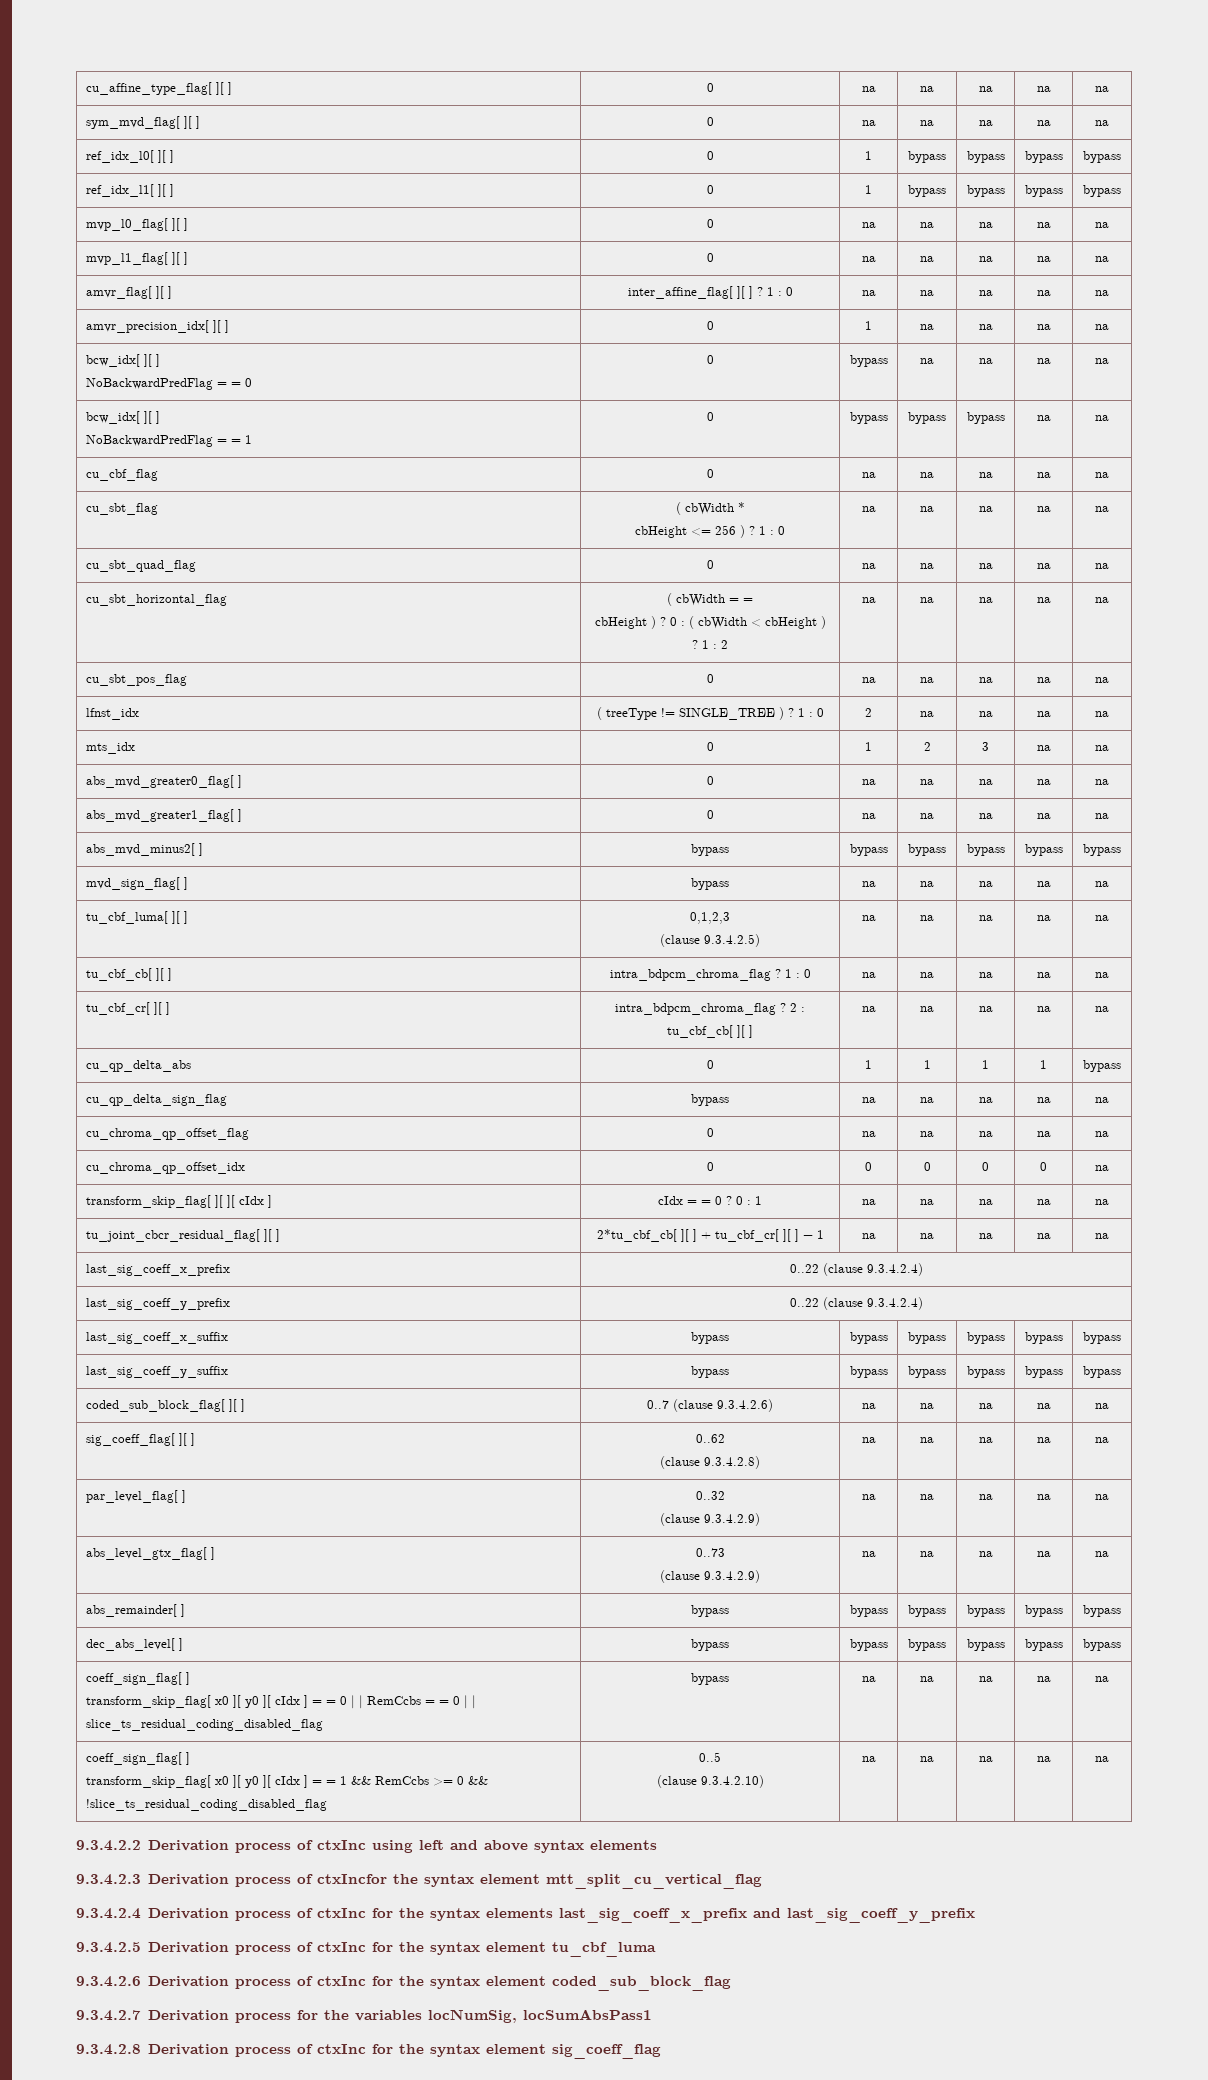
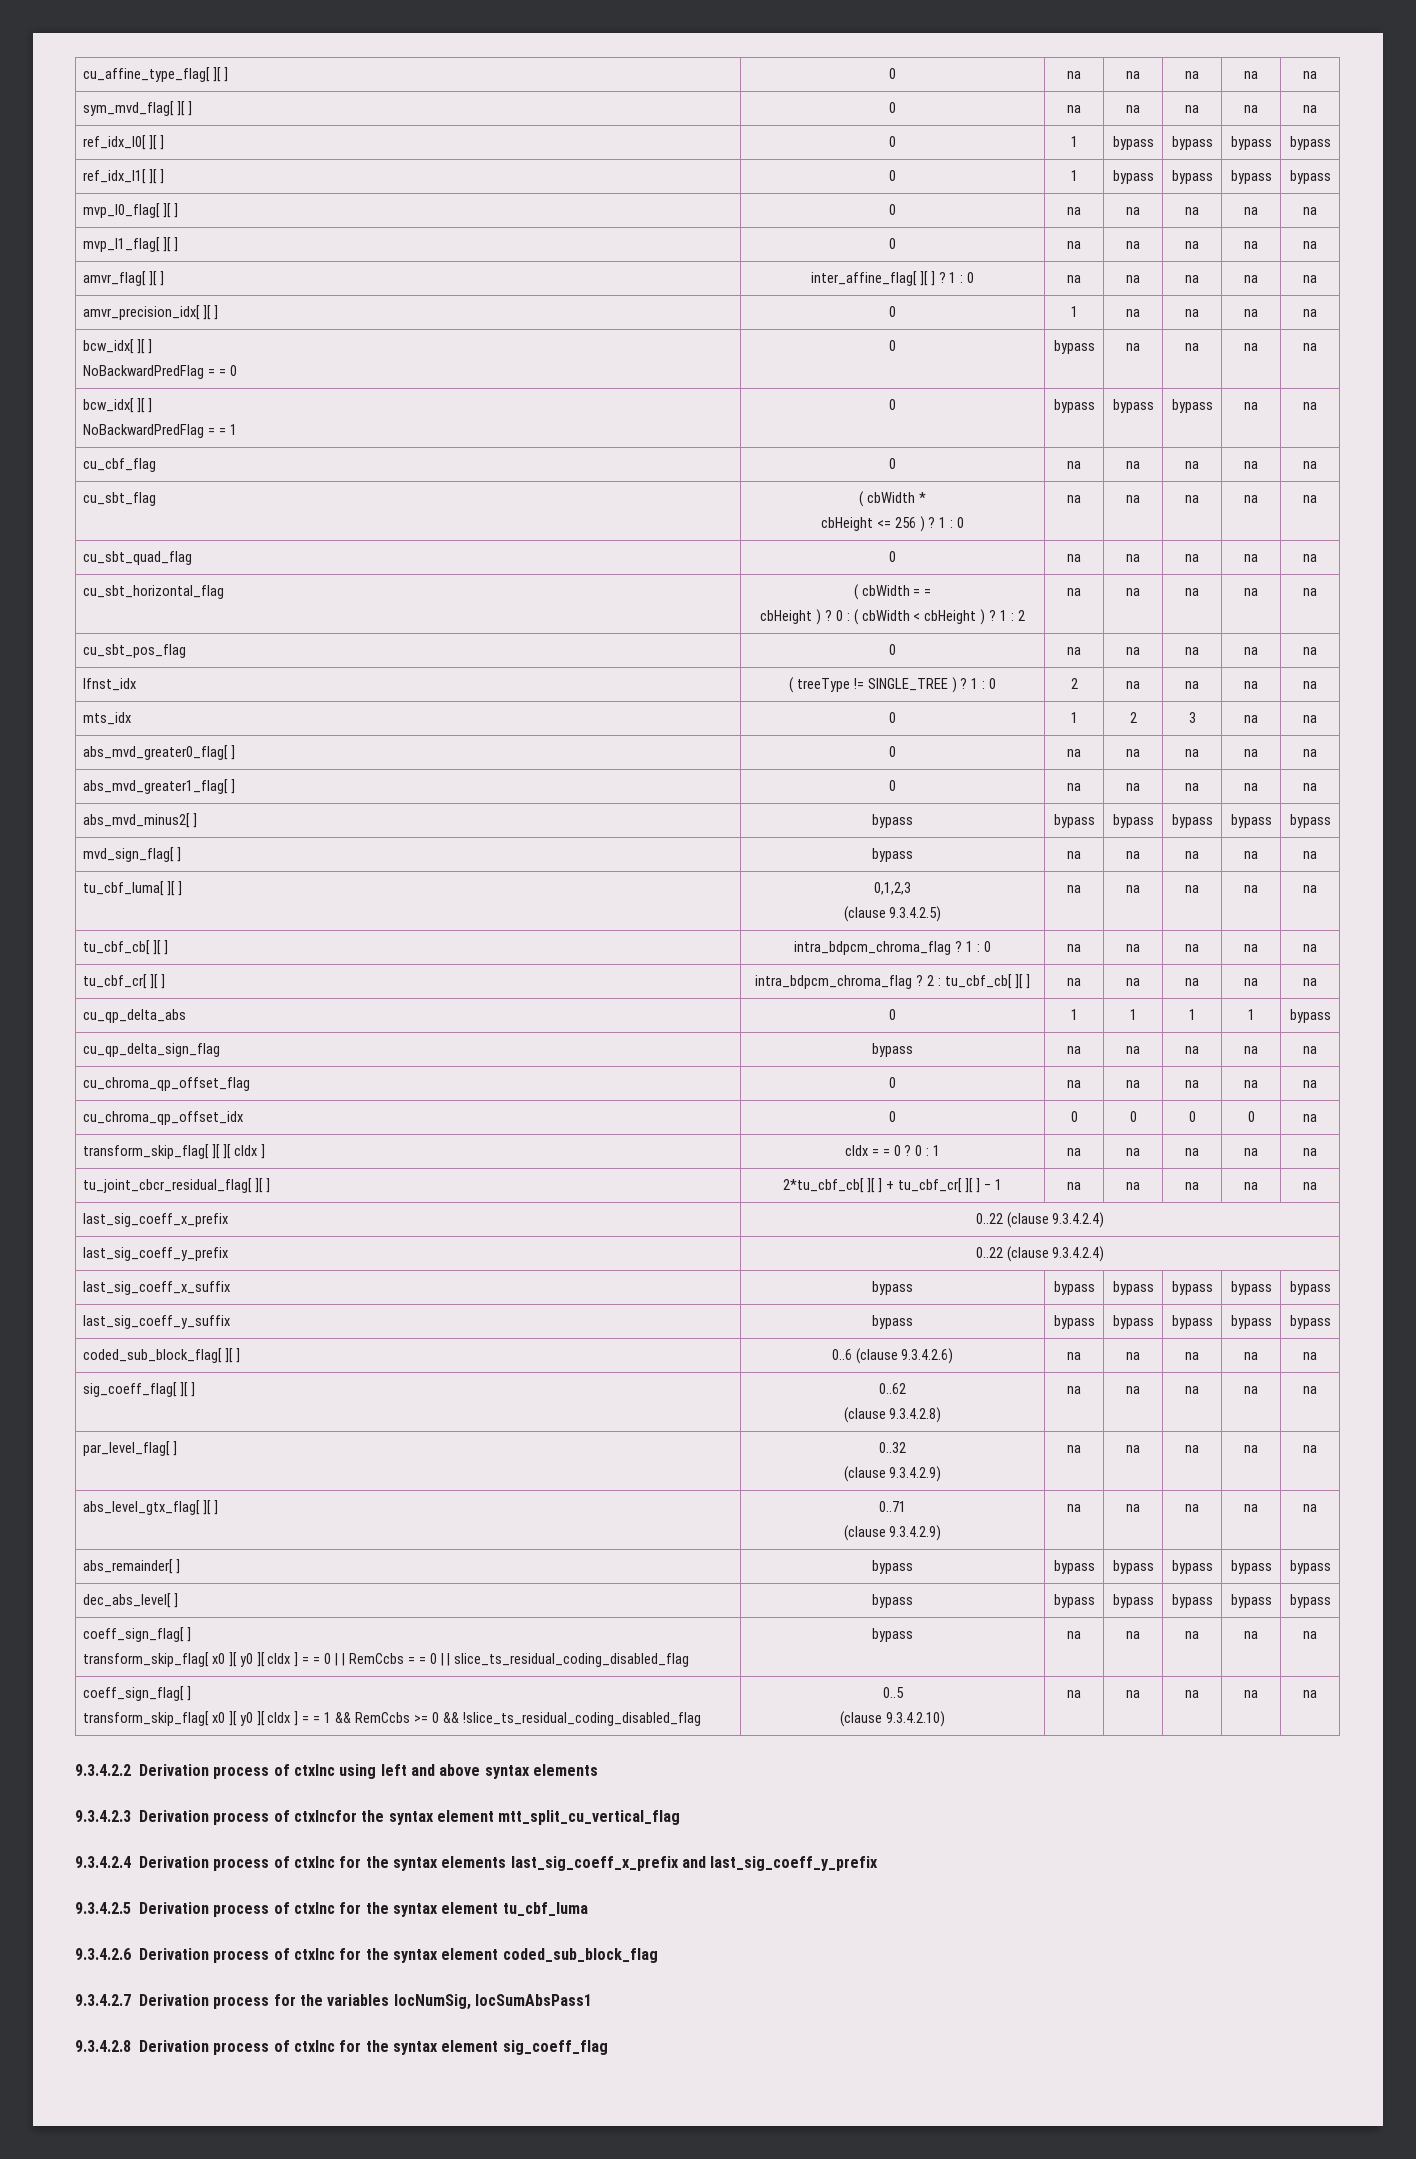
[647,1400,669,1409] 0..7 -> [831,1349,852,1360] 0..6
[210,1547,215,1560] [695,1548,725,1557] ] | 0..73 -> [202,1500,218,1515] [879,1501,906,1512] ][ ] | 0..71

